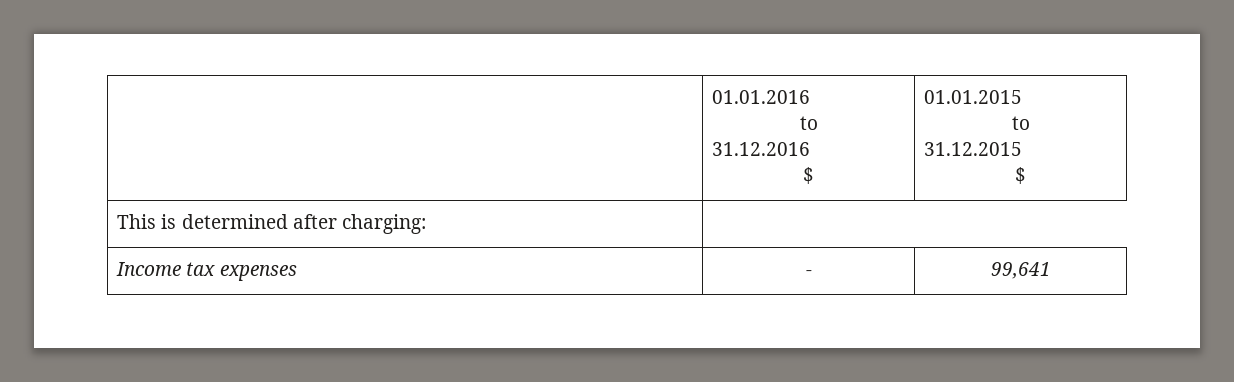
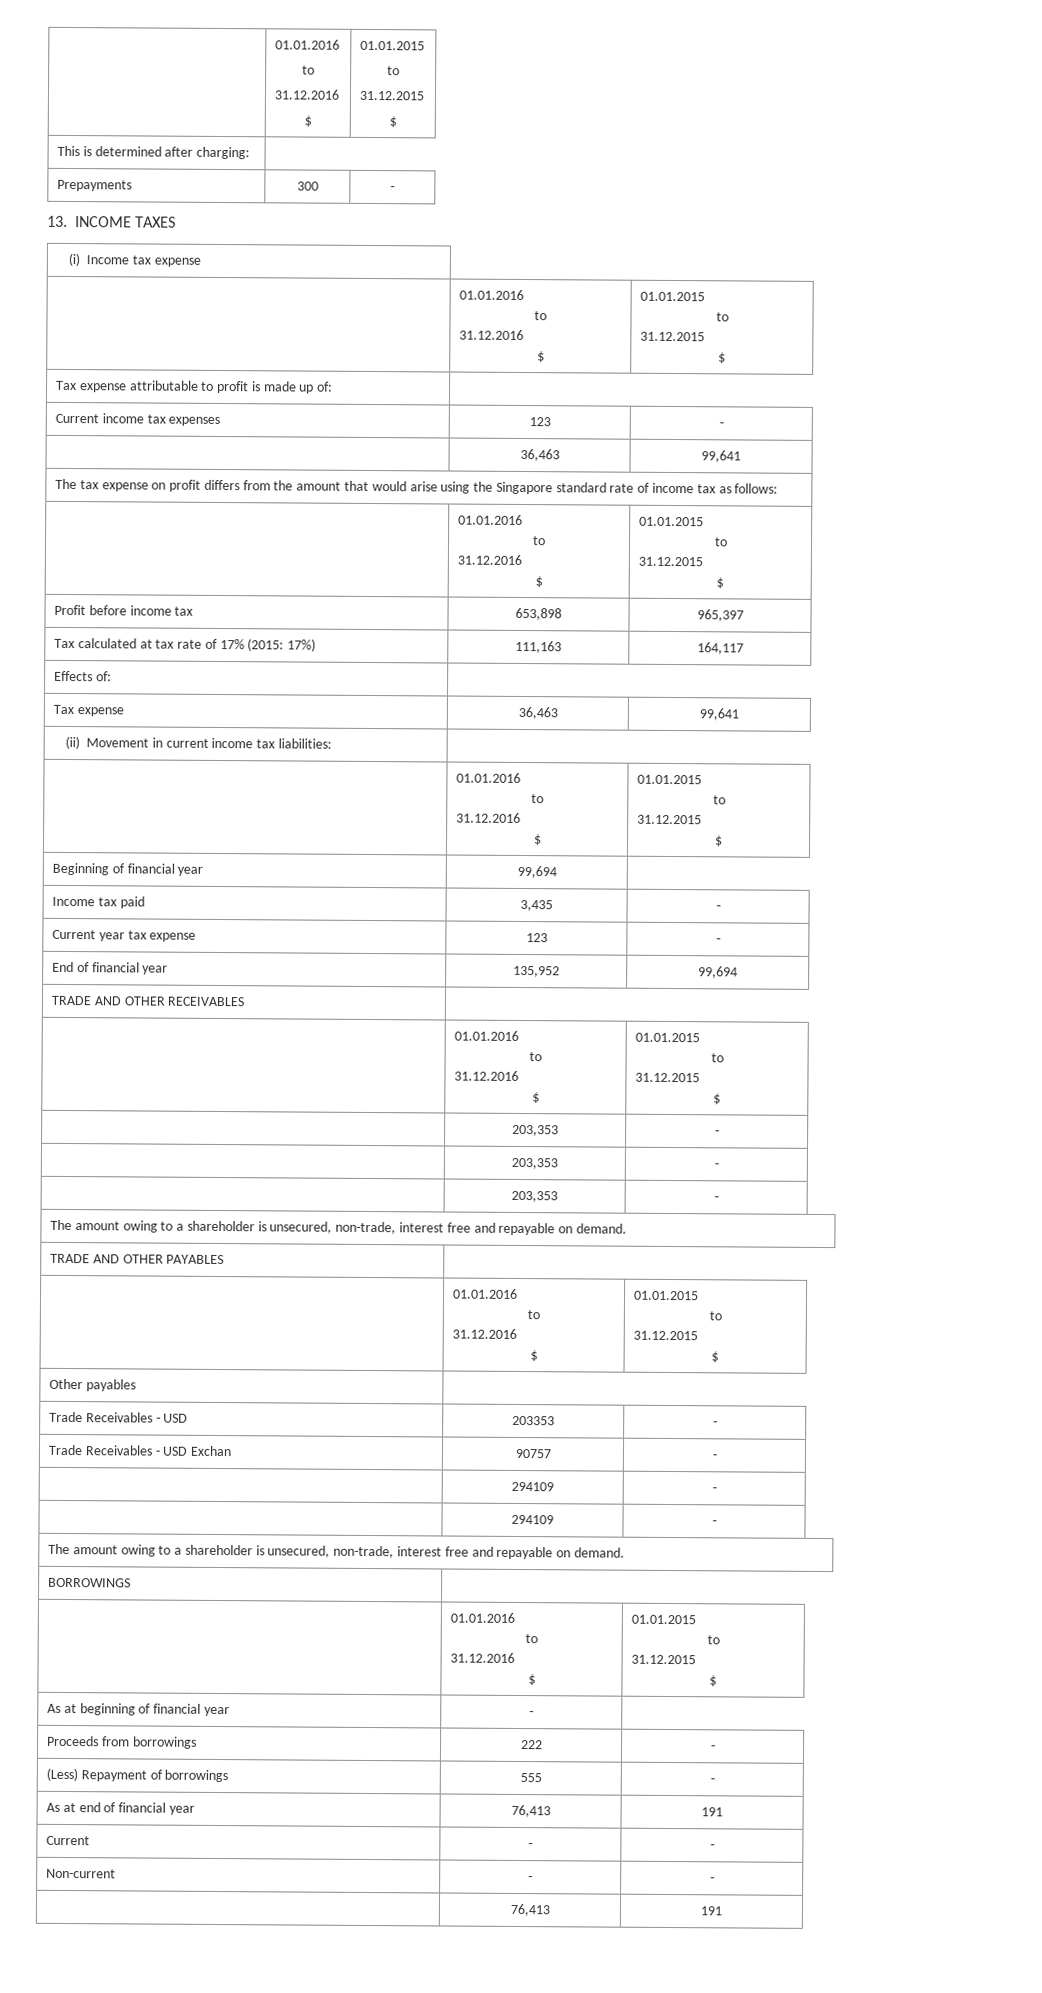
[116,262,297,281] [805,270,812,276] [990,262,1051,279] Income tax expenses | - | 99,641 -> [56,179,132,192] [296,181,319,191] [390,186,395,192] [47,215,176,228] [68,252,201,267] [458,289,524,301] [534,311,547,321] [458,329,524,341] [536,351,545,363] [639,291,705,302] [715,312,729,322] [639,331,705,342] [718,352,726,364] [55,380,334,394] [54,413,221,426] [528,417,551,427] [718,422,724,428] [519,448,560,462] [701,450,741,463] [54,478,779,495] [457,514,523,525] [532,536,546,546] [456,554,522,565] [534,576,543,588] [638,516,704,527] [713,537,728,547] [637,556,703,567] [716,577,724,589] [53,604,194,616] [515,607,562,621] [696,609,744,622] [53,638,317,652] [515,640,562,654] [696,642,744,655] [53,670,112,682] [52,704,124,717] [517,706,558,720] [699,708,739,721] [65,735,332,750] [455,772,521,783] [531,794,544,804] [455,812,521,823] [533,834,542,846] [636,774,702,785] [712,795,726,805] [636,814,702,825] [715,835,723,847] [51,862,204,876] [516,865,557,879] [51,896,145,909] [520,899,553,912] [715,905,721,911] [51,929,197,942] [525,933,548,943] [715,938,721,944] [51,961,169,975] [513,965,560,978] [698,966,738,979] [50,995,245,1007] [453,1030,519,1041] [529,1052,542,1062] [453,1070,519,1081] [531,1092,540,1104] [634,1032,700,1043] [710,1053,724,1063] [634,1072,700,1083] [713,1093,721,1105] [512,1124,559,1137] [714,1130,720,1136] [511,1157,558,1170] [713,1163,719,1169] [511,1190,558,1203] [713,1196,719,1202] [49,1219,627,1236] [49,1253,225,1265] [451,1288,518,1299] [527,1310,540,1320] [451,1328,517,1339] [529,1350,538,1362] [632,1290,699,1301] [708,1311,722,1321] [632,1330,698,1341] [711,1351,719,1363] [48,1378,136,1392] [48,1411,189,1423] [512,1415,555,1426] [712,1421,718,1427] [47,1444,233,1457] [514,1448,551,1459] [711,1454,717,1460] [511,1481,554,1492] [711,1487,717,1493] [511,1514,554,1525] [711,1520,717,1526] [47,1543,625,1560] [47,1577,131,1588] [449,1612,515,1623] [525,1634,538,1644] [449,1652,515,1663] [527,1674,536,1686] [630,1614,696,1625] [706,1635,720,1645] [630,1654,696,1665] [709,1675,717,1687] [46,1703,230,1717] [529,1711,534,1717] [46,1735,197,1749] [520,1740,543,1750] [710,1745,716,1751] [45,1767,229,1783] [519,1773,542,1783] [709,1778,715,1784] [45,1802,195,1815] [510,1804,551,1818] [701,1807,723,1817] [45,1835,90,1846] [528,1843,533,1849] [709,1844,715,1850] [45,1868,116,1879] [528,1876,533,1882] [709,1877,715,1883] [509,1903,550,1917] [700,1906,722,1916] Prepayments | 300 | - // 13. INCOME TAXES // (i) Income tax expense // | 01.01.2016 // to // 31.12.2016 // $ | 01.01.2015 // to // 31.12.2015 // $ // Tax expense attributable to profit is made up of: // Current income tax expenses | 123 | - // | 36,463 | 99,641 // The tax expense on profit differs from the amount that would arise using the Singapore standard rate of income tax as follows: // | 01.01.2016 // to // 31.12.2016 // $ | 01.01.2015 // to // 31.12.2015 // $ // Profit before income tax | 653,898 | 965,397 // Tax calculated at tax rate of 17% (2015: 17%) | 111,163 | 164,117 // Effects of: // Tax expense | 36,463 | 99,641 // (ii) Movement in current income tax liabilities: // | 01.01.2016 // to // 31.12.2016 // $ | 01.01.2015 // to // 31.12.2015 // $ // Beginning of financial year | 99,694 // Income tax paid | 3,435 | - // Current year tax expense | 123 | - // End of financial year | 135,952 | 99,694 // TRADE AND OTHER RECEIVABLES // | 01.01.2016 // to // 31.12.2016 // $ | 01.01.2015 // to // 31.12.2015 // $ // | 203,353 | - // | 203,353 | - // | 203,353 | - // The amount owing to a shareholder is unsecured, non-trade, interest free and repayable on demand. // TRADE AND OTHER PAYABLES // | 01.01.2016 // to // 31.12.2016 // $ | 01.01.2015 // to // 31.12.2015 // $ // Other payables // Trade Receivables - USD | 203353 | - // Trade Receivables - USD Exchan | 90757 | - // | 294109 | - // | 294109 | - // The amount owing to a shareholder is unsecured, non-trade, interest free and repayable on demand. // BORROWINGS // | 01.01.2016 // to // 31.12.2016 // $ | 01.01.2015 // to // 31.12.2015 // $ // As at beginning of financial year | - // Proceeds from borrowings | 222 | - // (Less) Repayment of borrowings | 555 | - // As at end of financial year | 76,413 | 191 // Current | - | - // Non-current | - | - // | 76,413 | 191

